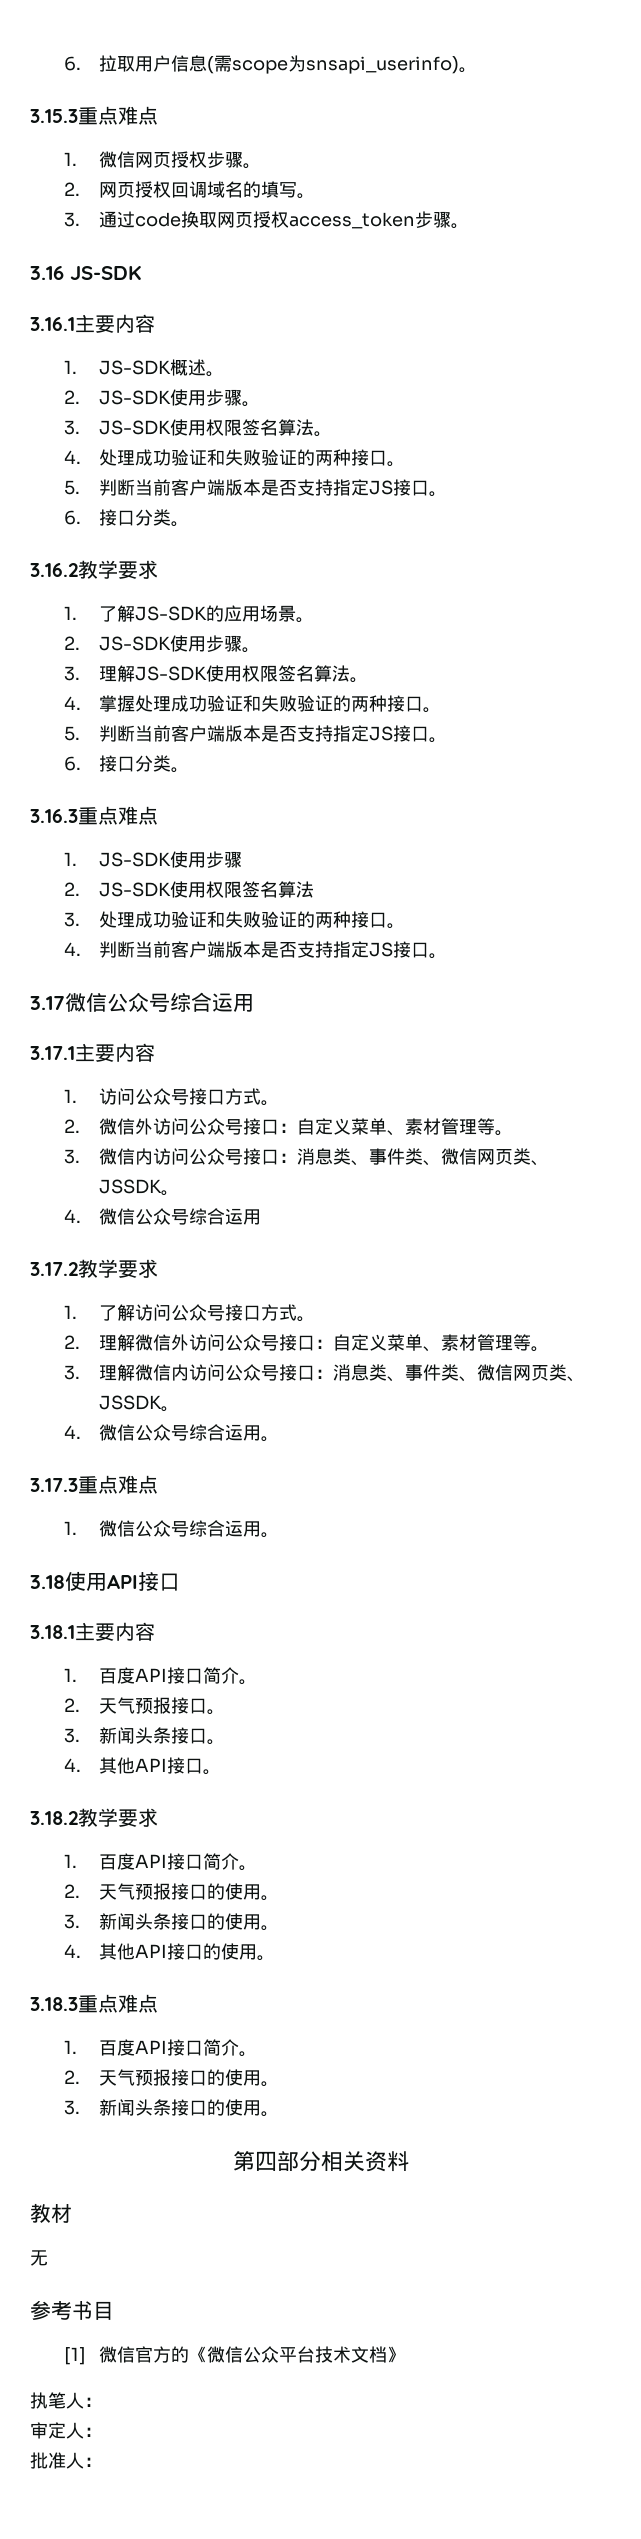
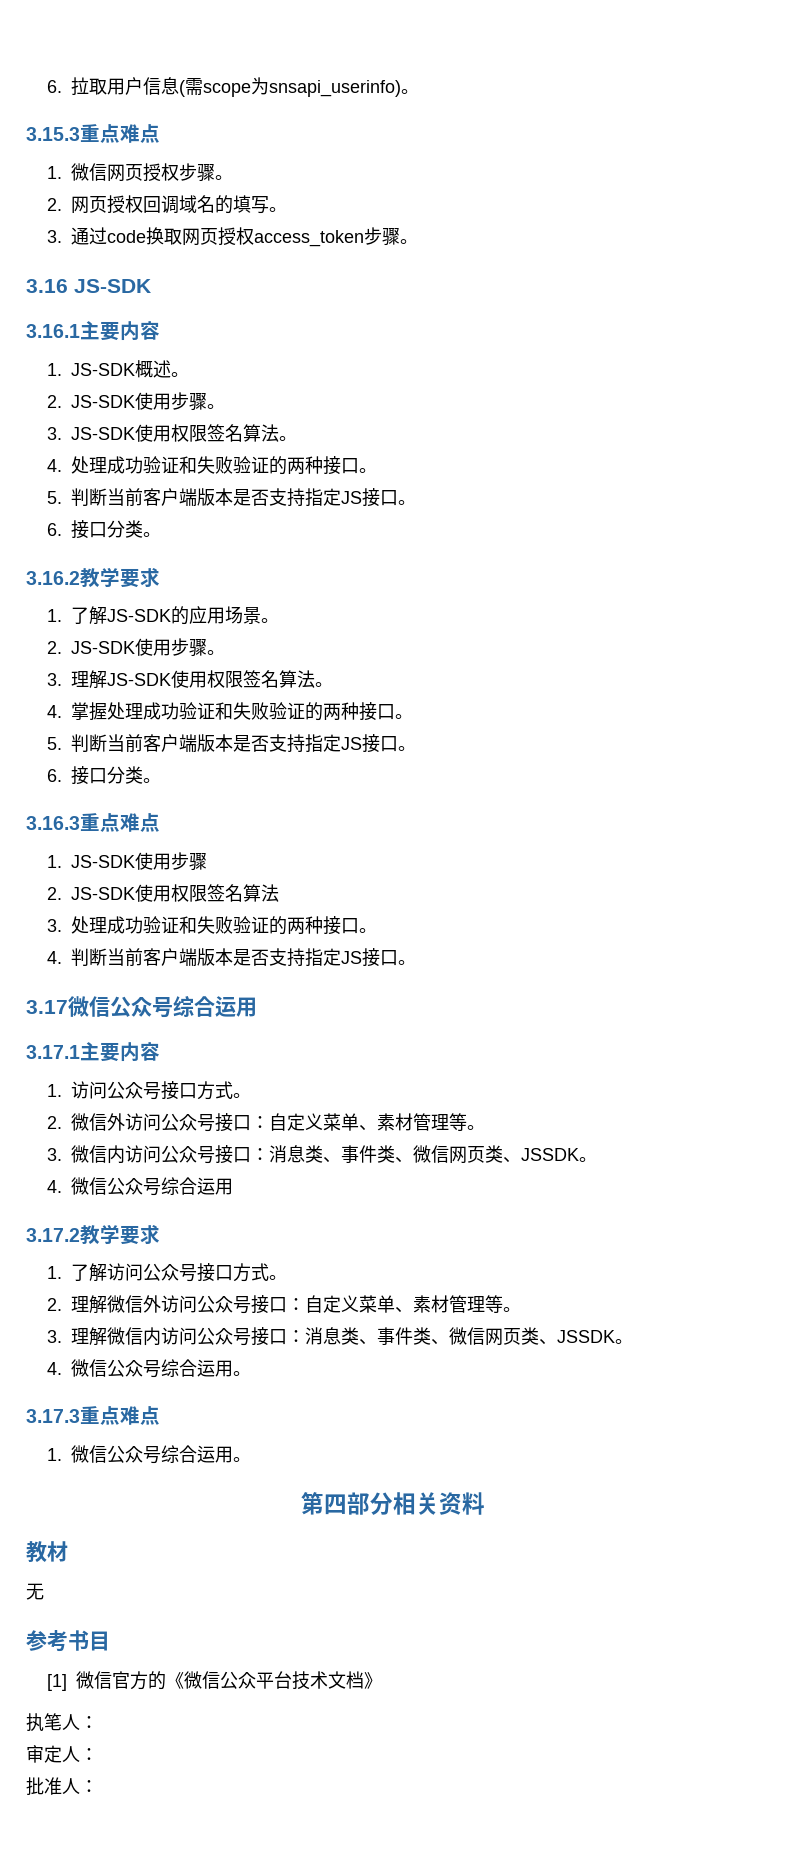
[30,1571,180,1591] [30,1622,155,1641] [64,1667,257,1685] [64,1697,225,1715] [64,1727,225,1745] [64,1757,221,1775] [30,1808,158,1827] [64,1853,257,1871] [64,1883,279,1901] [64,1913,279,1931] [64,1943,275,1961] [30,1994,158,2013] [64,2039,257,2057] [64,2069,279,2087] [64,2099,279,2117] // 3.18使用API接口 // 3.18.1主要内容 // 1.百度API接口简介。 // 2.天气预报接口。 // 3.新闻头条接口。 // 4.其他API接口。 // 3.18.2教学要求 // 1.百度API接口简介。 // 2.天气预报接口的使用。 // 3.新闻头条接口的使用。 // 4.其他API接口的使用。 // 3.18.3重点难点 // 1.百度API接口简介。 // 2.天气预报接口的使用。 // 3.新闻头条接口的使用。 -> (251, 1459) none

